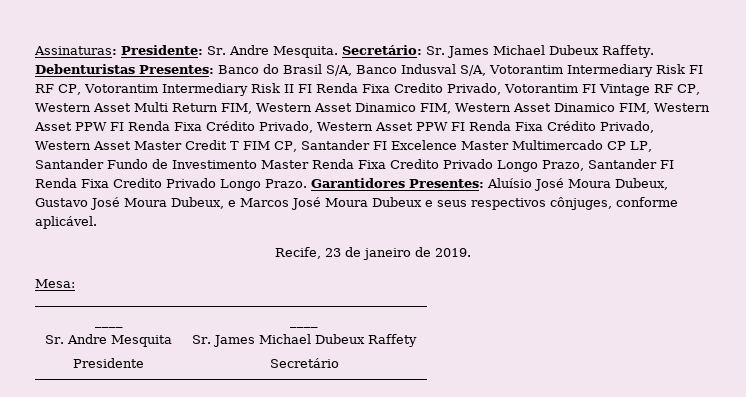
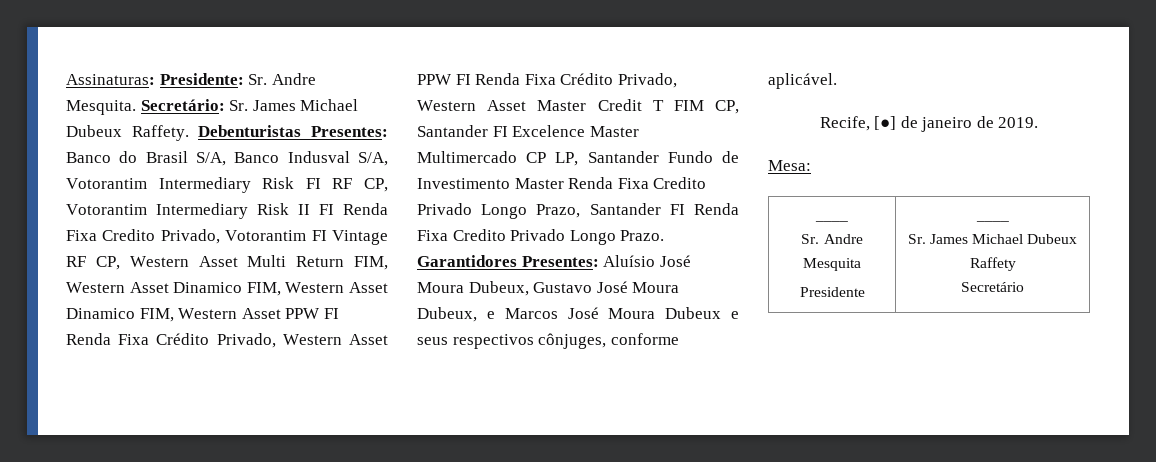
[325,248,341,257] 23 -> [874,116,897,130] [●]

